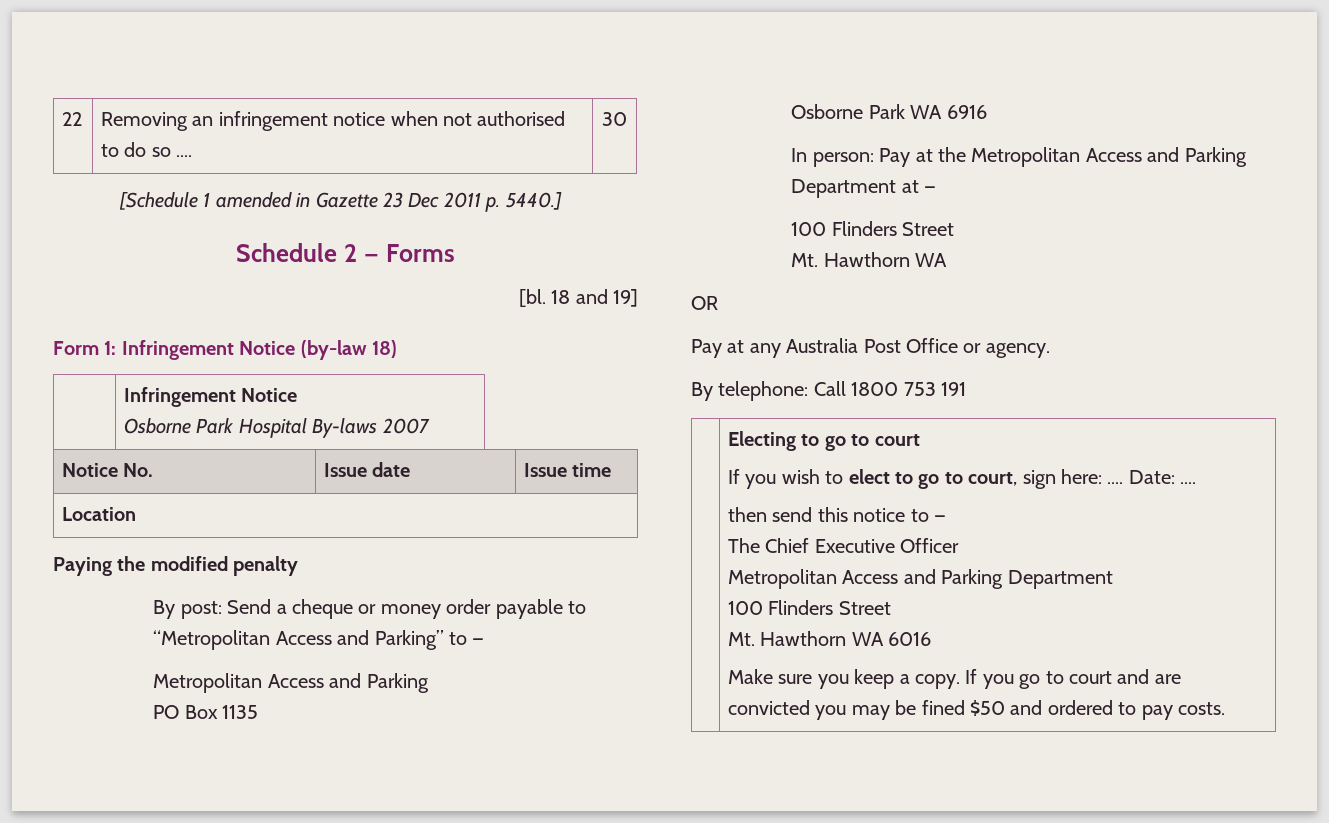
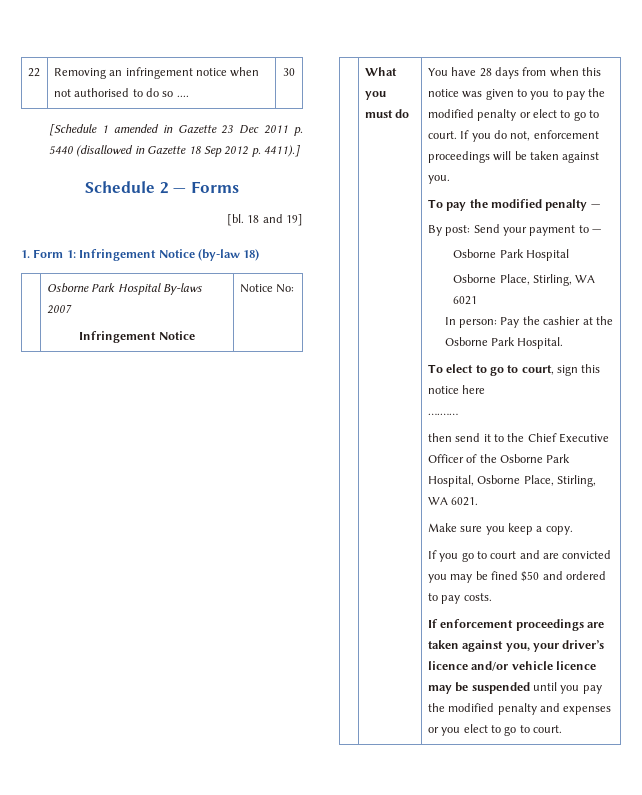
[505,192,562,210] 5440.] -> [49,145,301,157] 5440 (disallowed in Gazette 18 Sep 2012 p. 4411).]
(638, 298) none -> [21,250,30,258] 1.
[124,387,298,407] Infringement Notice // -> (260, 255) none
[62,463,154,477] [324,462,411,477] [524,463,612,477] [62,507,137,521] [53,556,299,576] [153,599,586,619] [153,630,485,650] [153,673,429,693] [153,705,259,719] [791,104,987,119] [791,147,1247,167] [791,179,937,198] [791,221,955,236] [791,252,948,267] [691,296,718,310] [691,338,1050,358] [691,381,966,401] [728,431,920,451] [728,469,844,489] // Notice No. | Issue date | Issue time // Location // Paying the modified penalty // By post: Send a cheque or money order payable to “Metropolitan Access and Parking” to — // Metropolitan Access and Parking // PO Box 1135 // Osborne Park WA 6916 // In person: Pay at the Metropolitan Access and Parking Department at — // 100 Flinders Street // Mt. Hawthorn WA // OR // Pay at any Australia Post Office or agency. // By telephone: Call 1800 753 191 // | Electing to go to court // If you wish to -> [79,331,195,343] [239,284,295,293] [364,67,397,76] [364,91,386,100] [364,109,410,118] [427,67,602,79] [427,88,606,100] [427,109,600,121] [427,130,599,142] [427,151,600,163] [427,175,450,184] [427,199,600,211] [427,224,602,236] [453,249,569,261] [453,274,596,286] [453,296,478,305] [444,316,613,328] [444,337,564,349] [427,364,443,373] // Infringement Notice | Notice No: // | What you must do | You have 28 days from when this notice was given to you to pay the modified penalty or elect to go to court. If you do not, enforcement proceedings will be taken against you. // To pay the modified penalty — // By post: Send your payment to — // Osborne Park Hospital // Osborne Place, Stirling, WA 6021 // In person: Pay the cashier at the Osborne Park Hospital. // To
[1061,469,1197,484] [728,507,947,522] [728,538,960,553] [728,569,1113,589] [728,600,891,615] [728,631,932,646] here: .... Date: .... // then send this notice to — // The Chief Executive Officer // Metropolitan Access and Parking Department // 100 Flinders Street // Mt. Hawthorn WA 6016 -> [581,364,601,373] [427,385,486,394] [427,413,458,415] [427,433,610,443] [427,454,571,463] [427,475,596,487] [427,497,479,506] this notice here // ….…… // then send it to the Chief Executive Officer of the Osborne Park Hospital, Osborne Place, Stirling, WA 6021.
(961, 681) none -> (573, 530) //
(1226, 708) none -> [427,619,604,631] [427,640,605,652] [427,661,596,671] [427,682,602,694] [427,703,612,715] [427,724,563,736] // If enforcement proceedings are taken against you, your driver’s licence and/or vehicle licence may be suspended until you pay the modified penalty and expenses or you elect to go to court.

